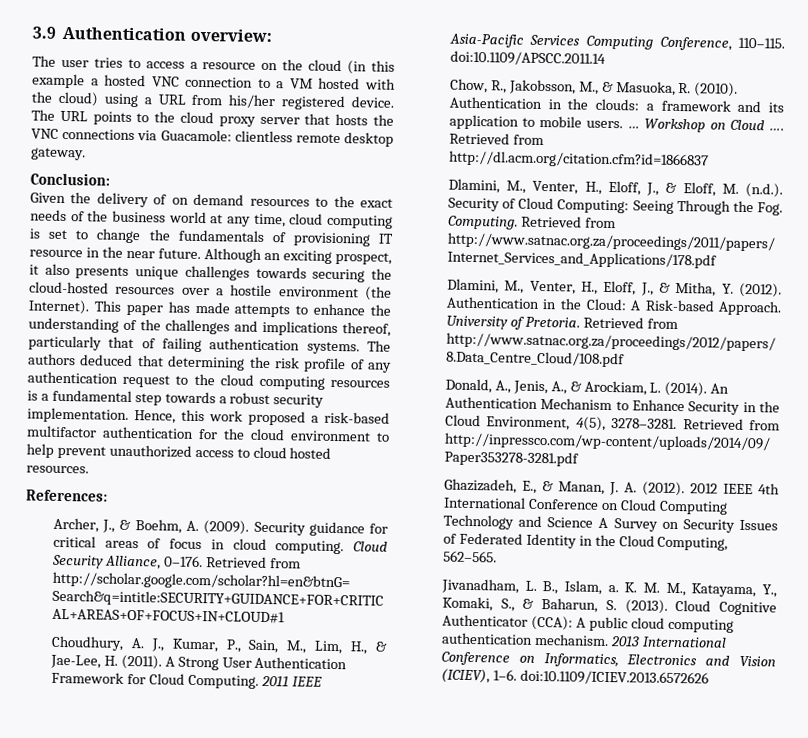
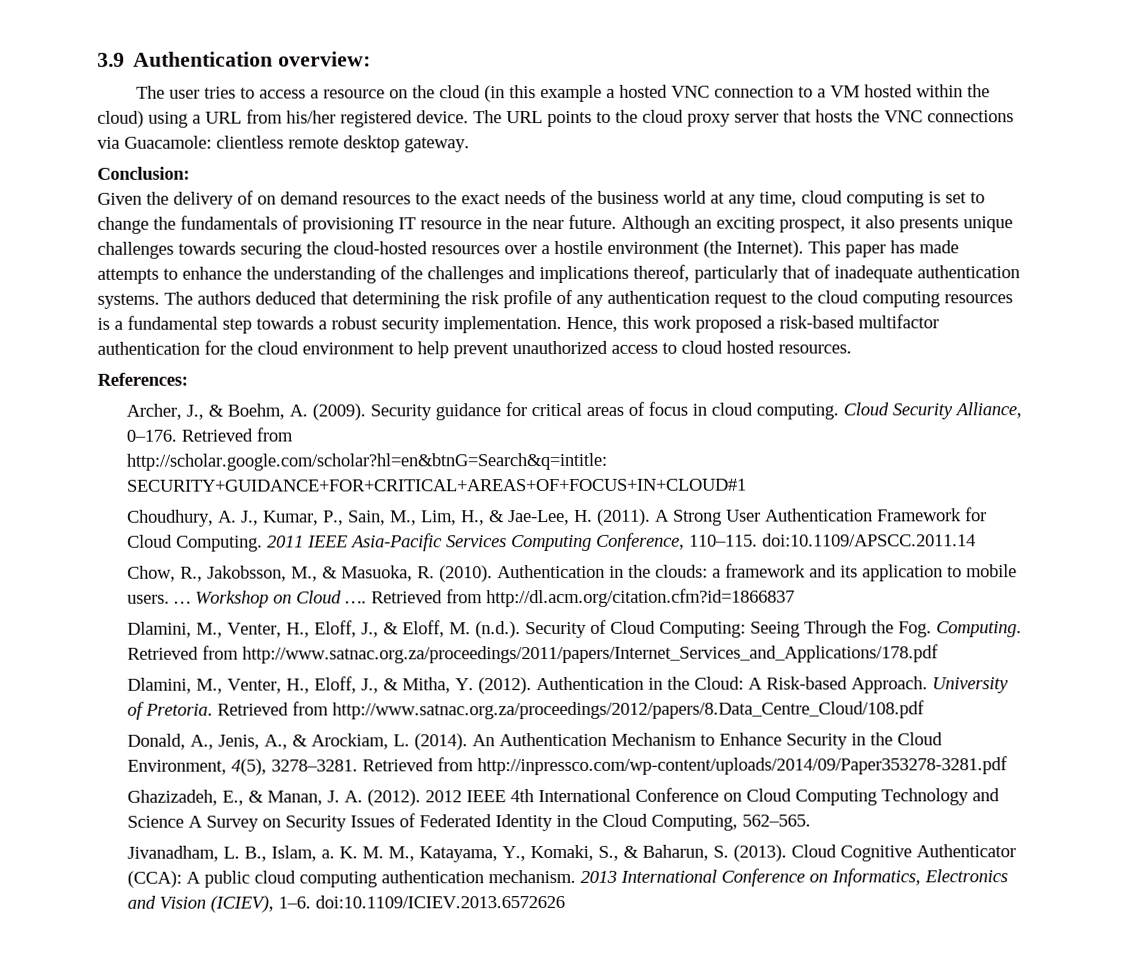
[364,78,396,90] with -> [916,84,964,98] within
[162,337,202,353] failing -> [834,265,913,283] inadequate

